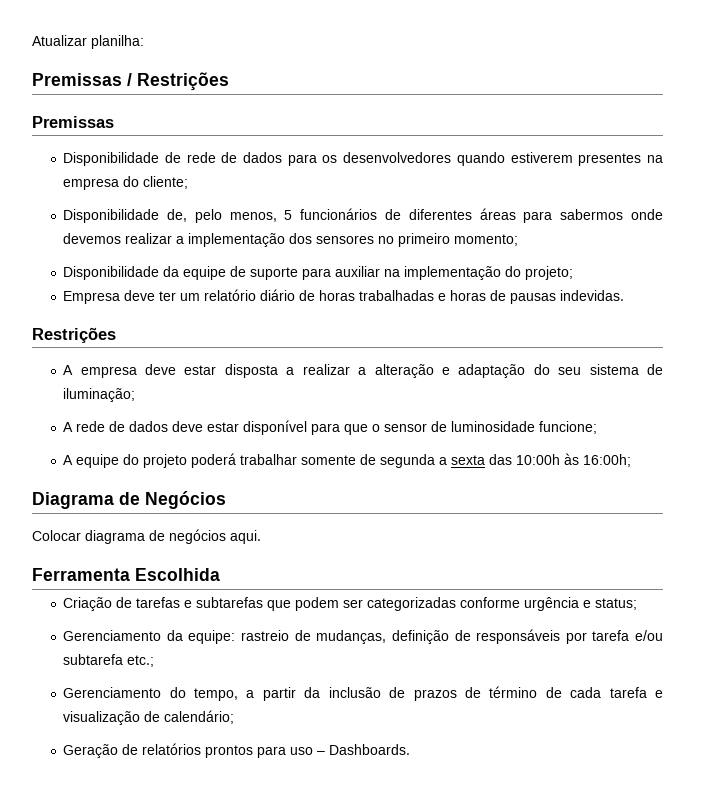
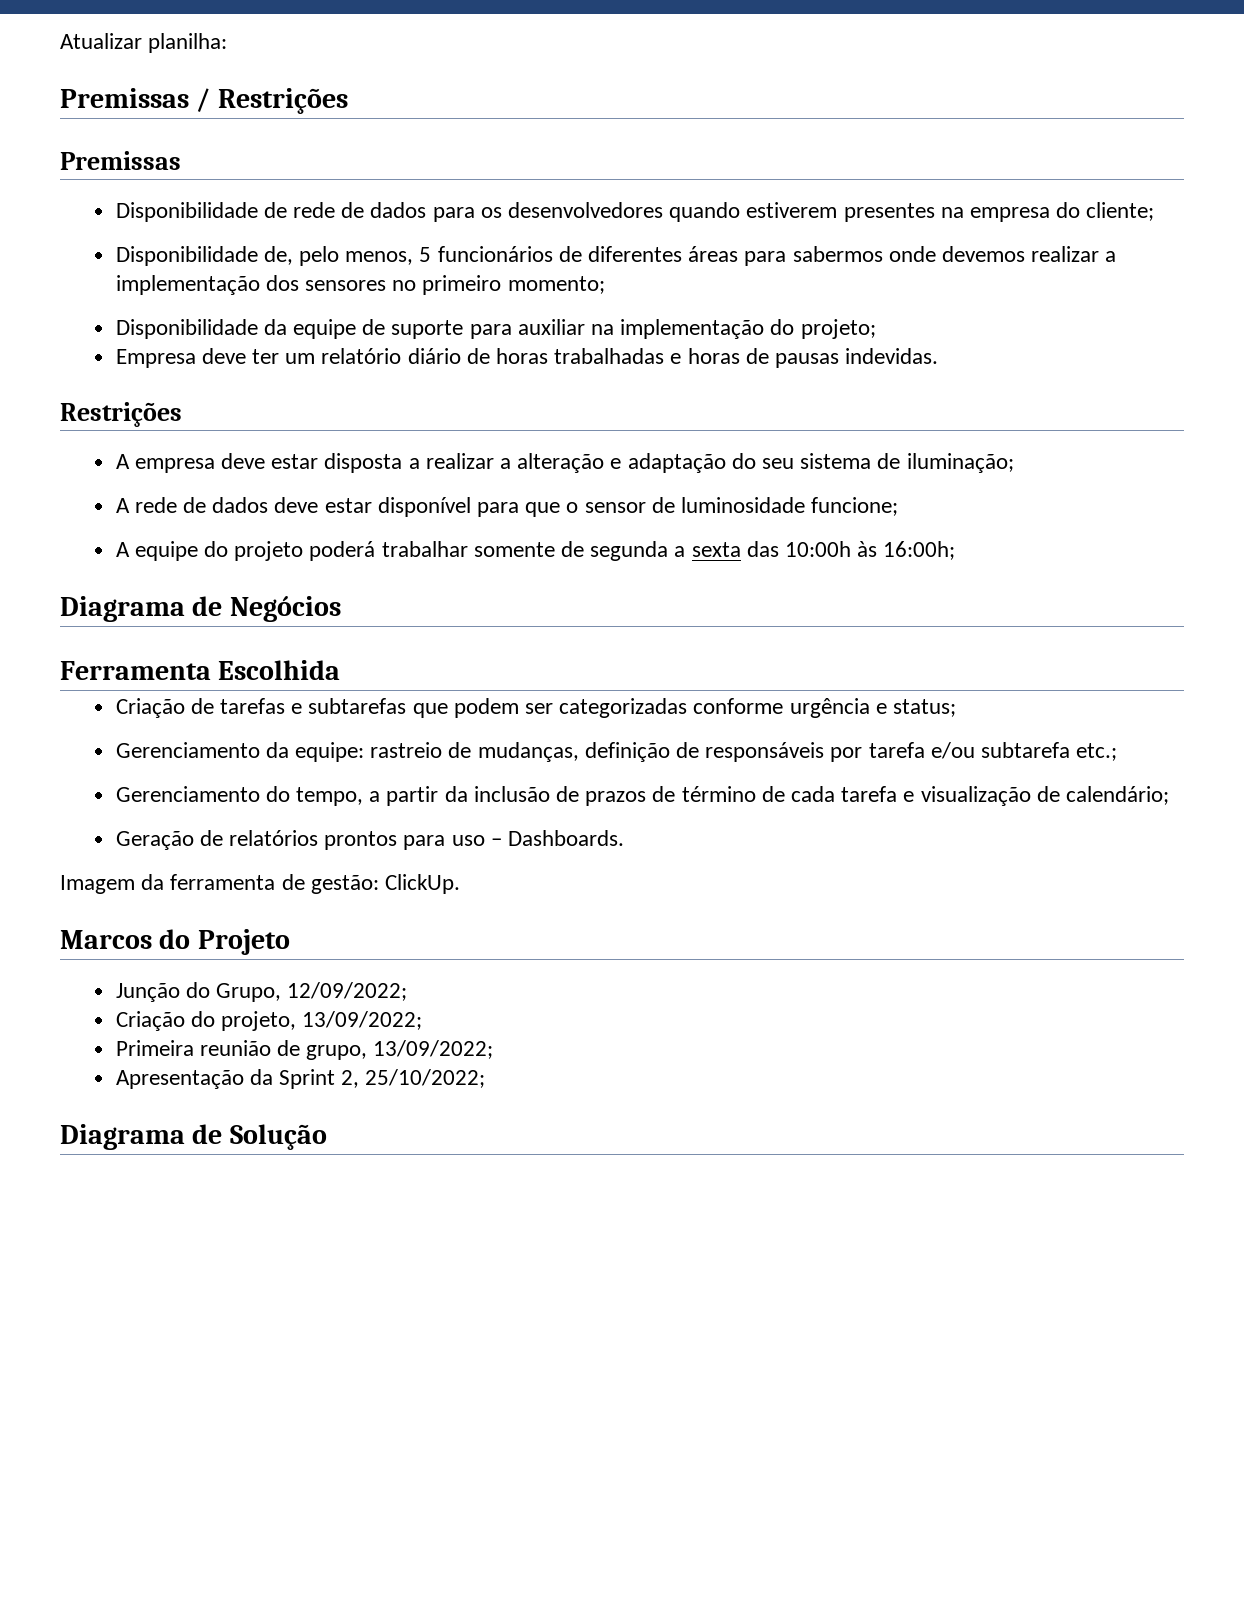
[32,529,261,544] // Colocar diagrama de negócios aqui. -> (341, 609) none
(411, 749) none -> [60,874,461,894] [60,929,290,955] [115,982,408,1002] [115,1011,423,1031] [115,1040,494,1060] [115,1069,486,1089] [60,1124,327,1150] // Imagem da ferramenta de gestão: ClickUp. // Marcos do Projeto // Junção do Grupo, 12/09/2022; // Criação do projeto, 13/09/2022; // Primeira reunião de grupo, 13/09/2022; // Apresentação da Sprint 2, 25/10/2022; // Diagrama de Solução

